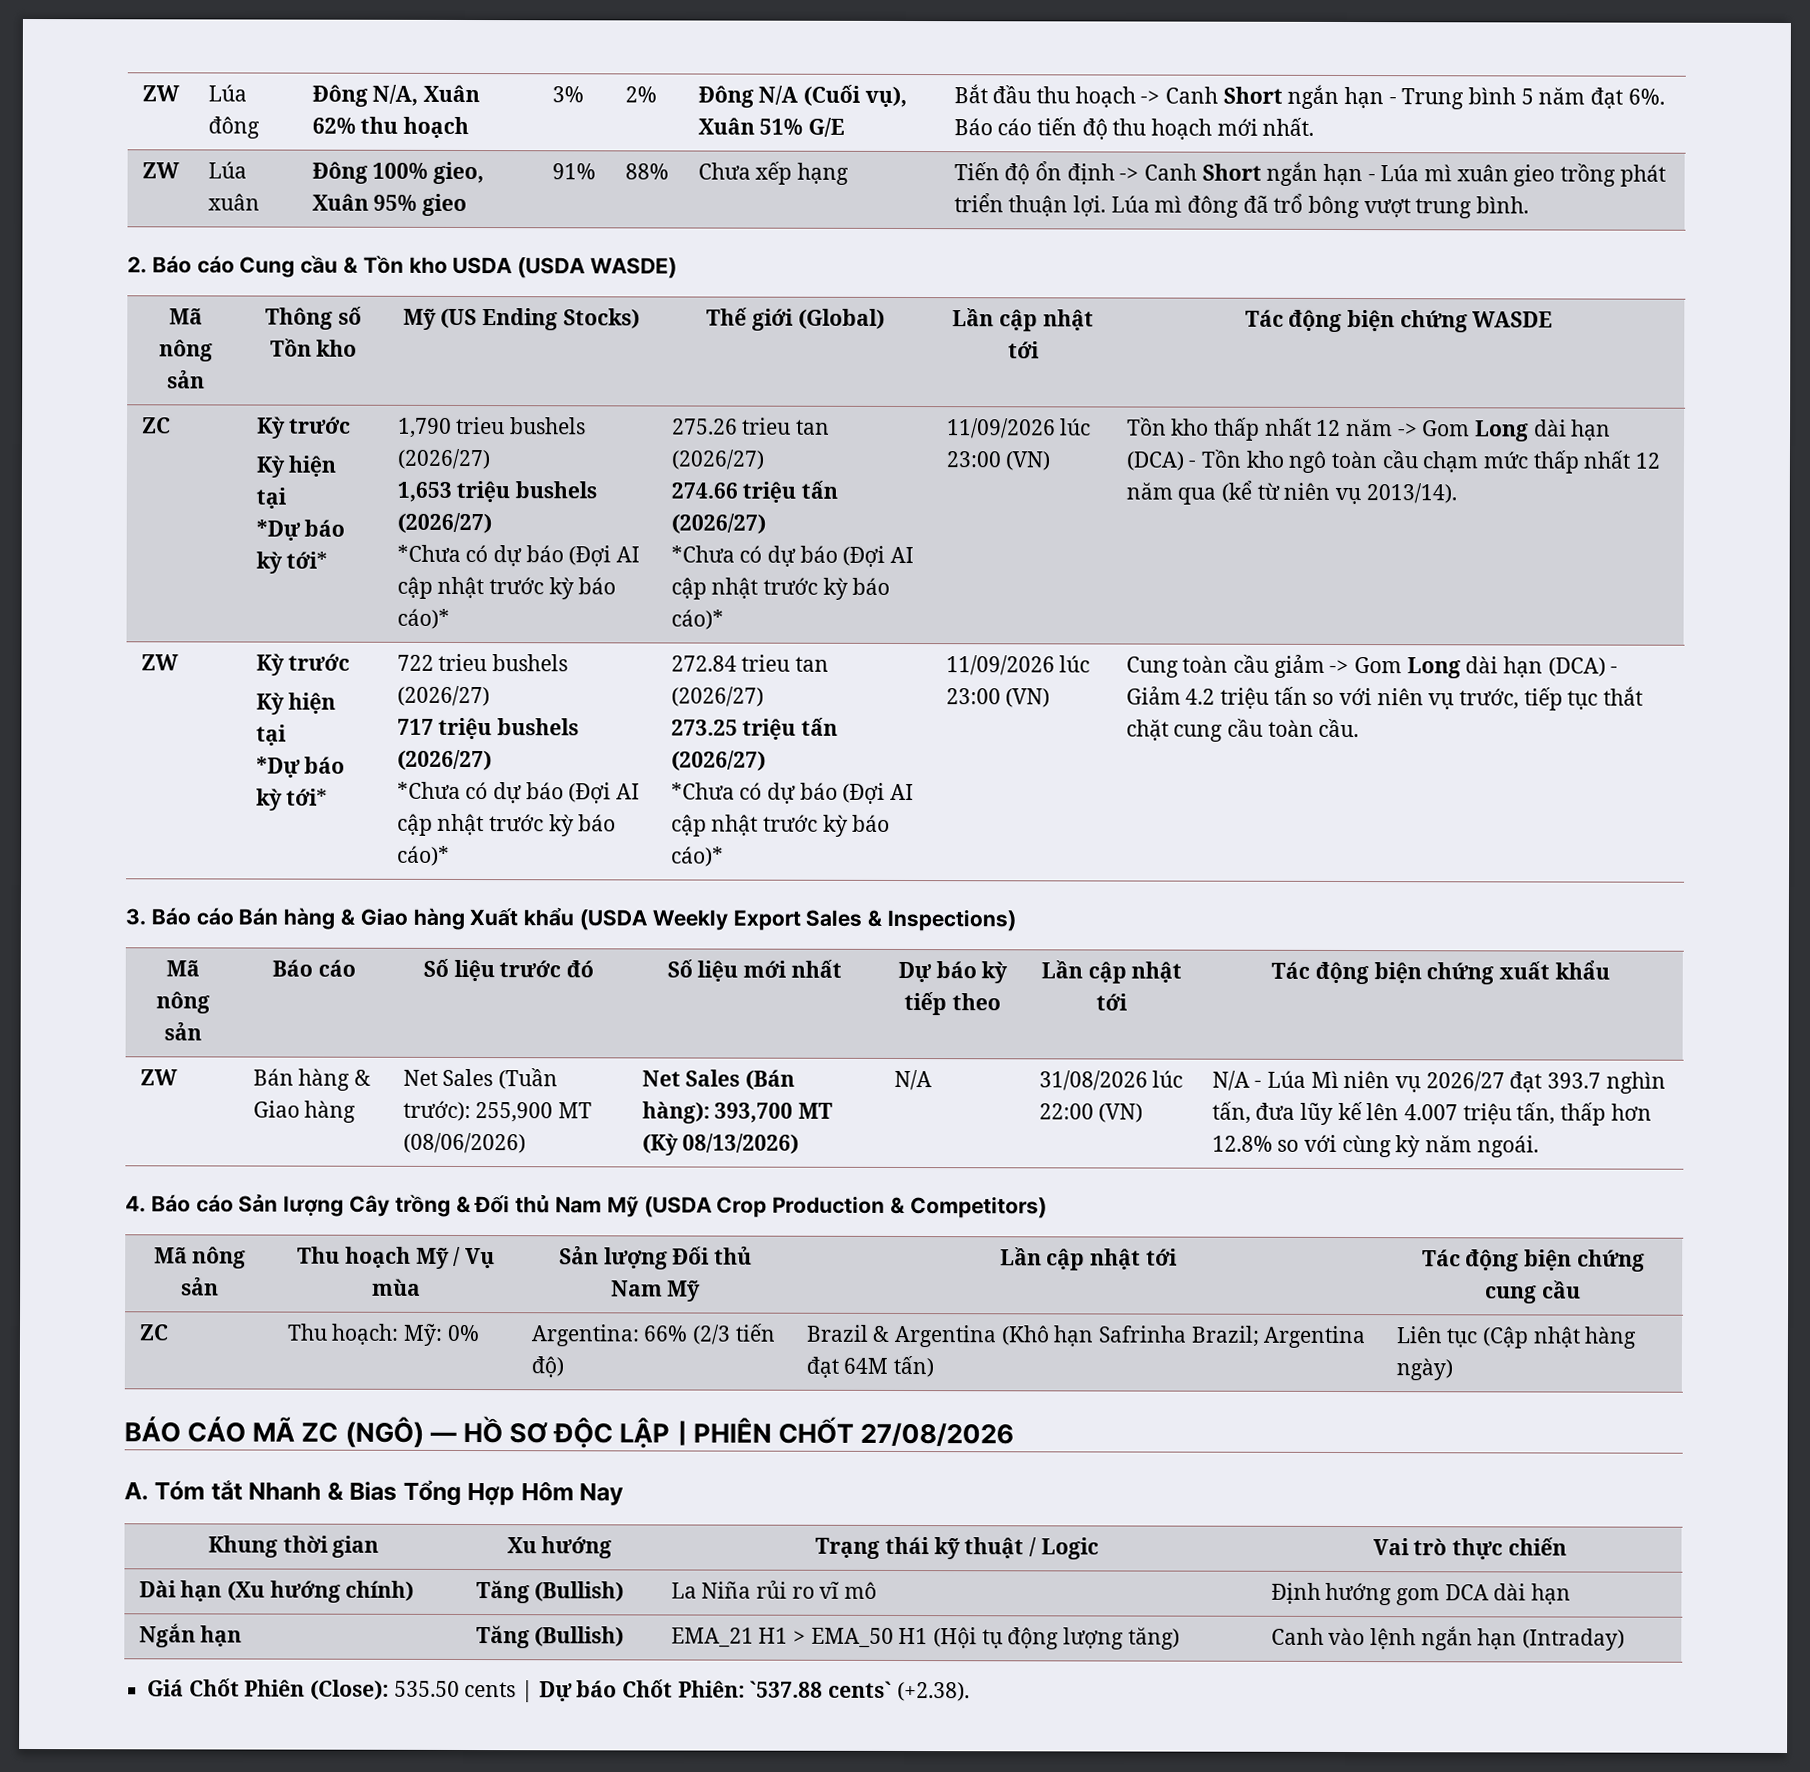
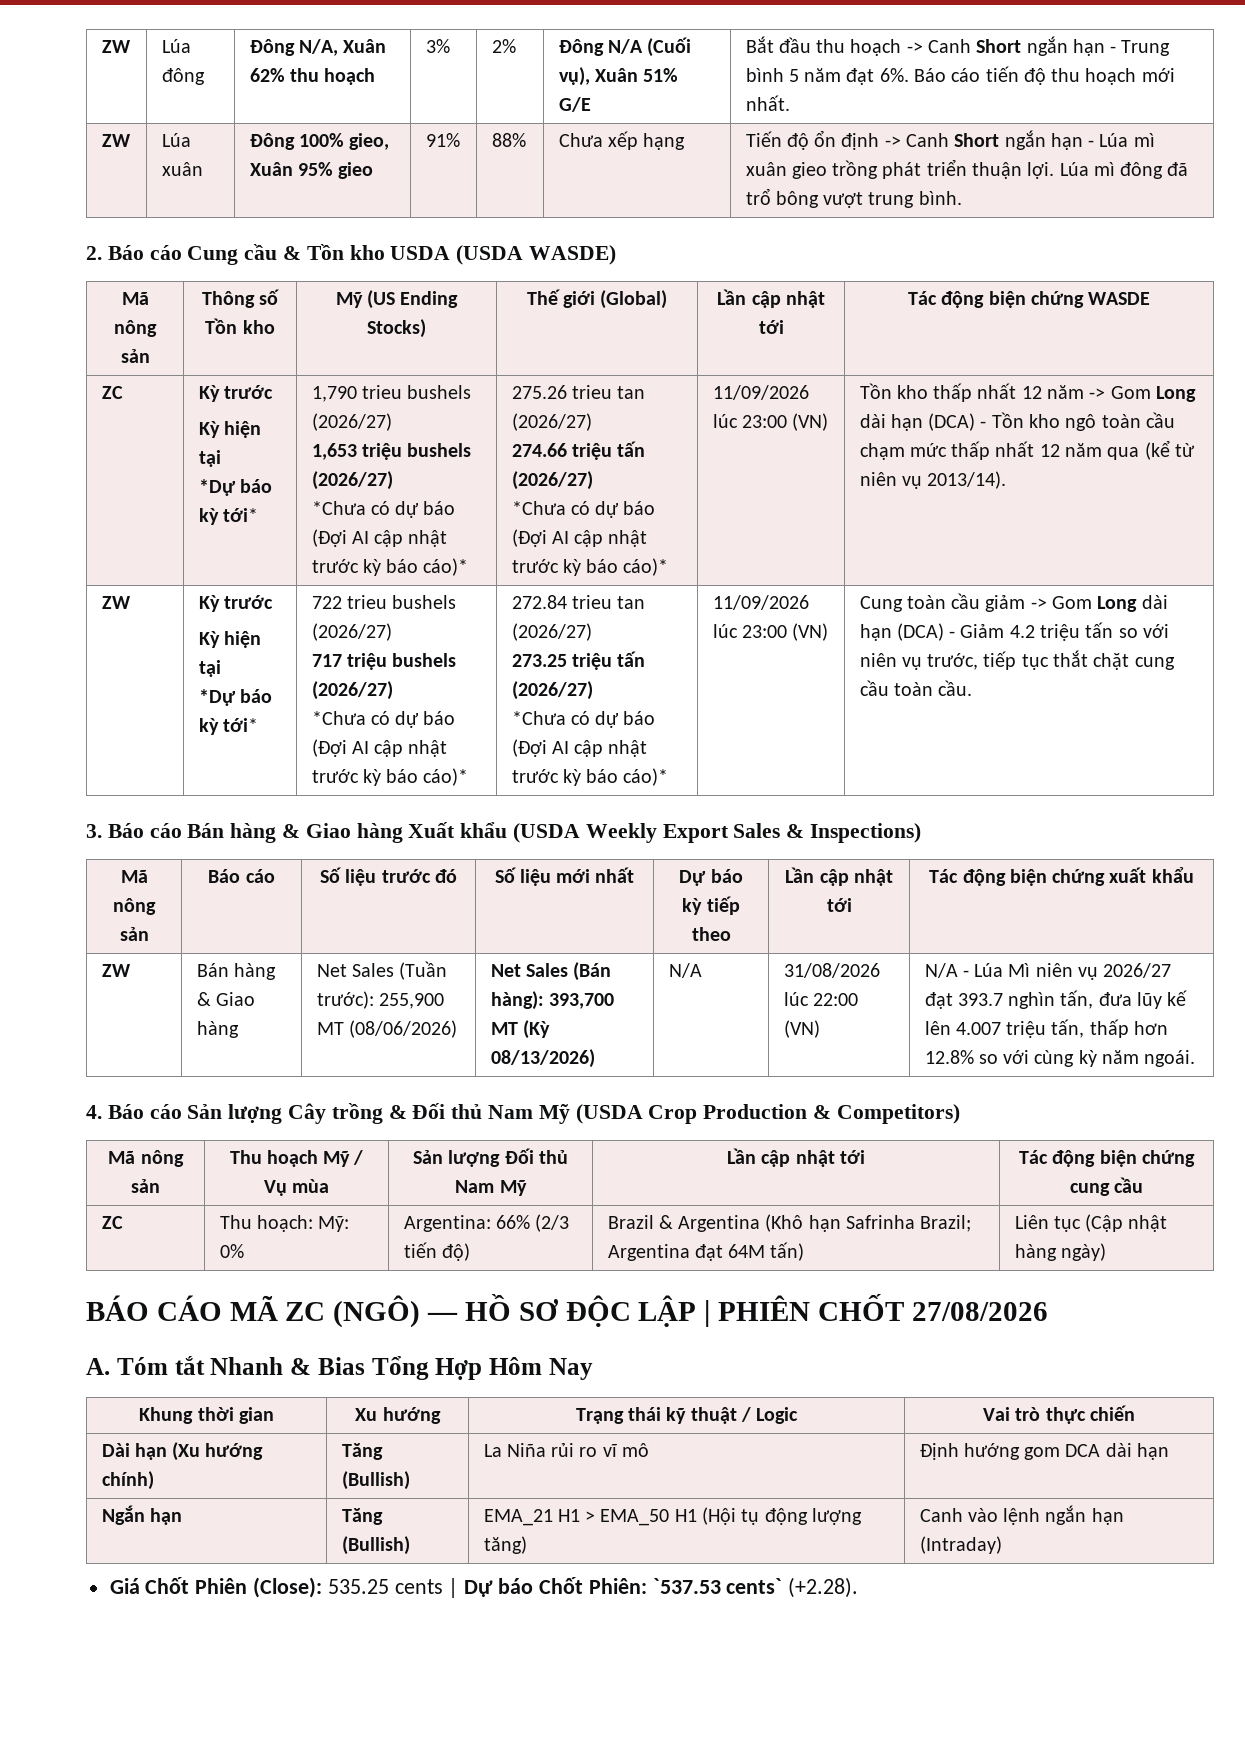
[393,1680,460,1697] 535.50 -> [327,1579,389,1594] 535.25
[749,1680,970,1702] `537.88 cents` (+2.38). -> [652,1577,859,1598] `537.53 cents` (+2.28).

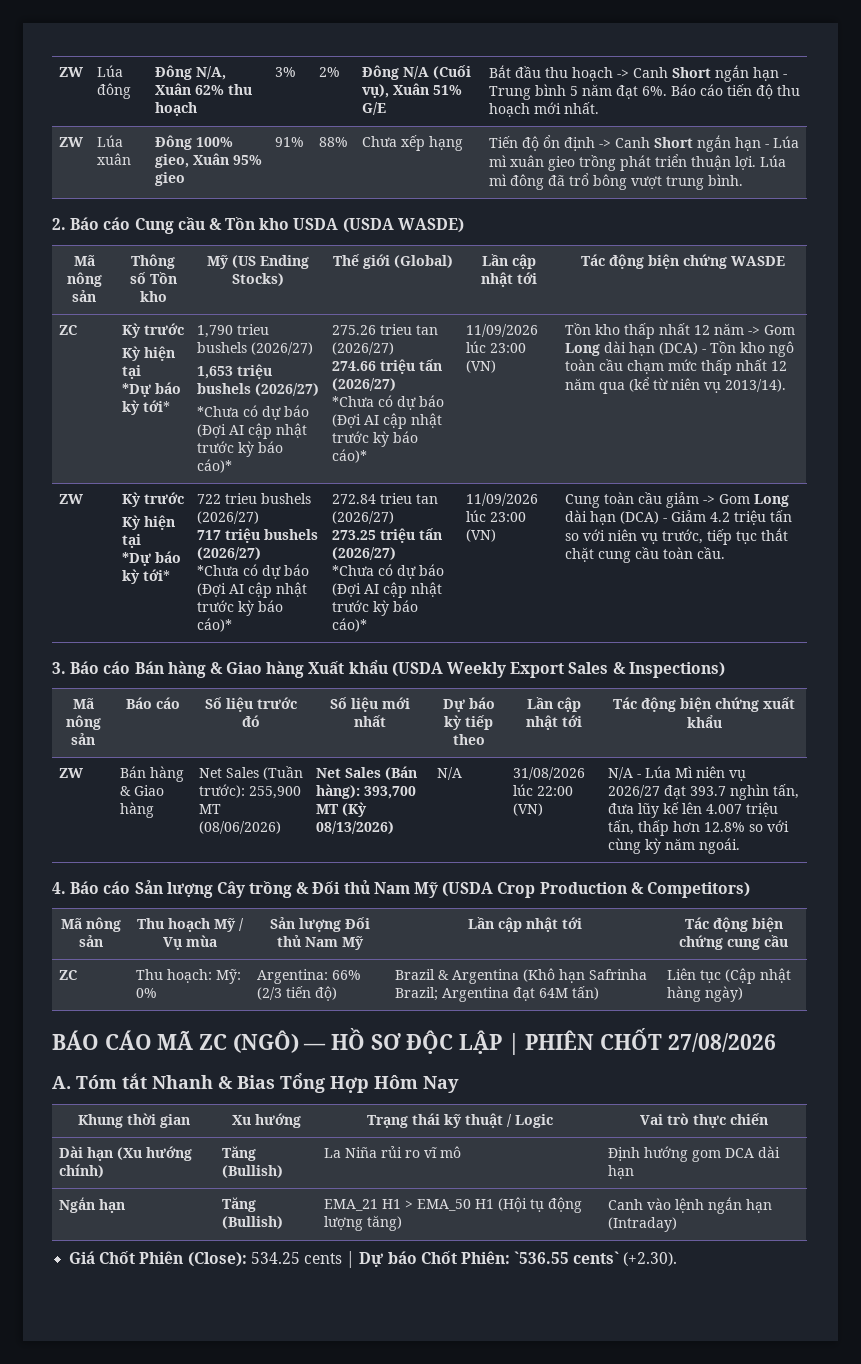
[327,1579,389,1594] 535.25 -> [250,1252,300,1264] 534.25
[652,1577,859,1598] `537.53 cents` (+2.28). -> [514,1251,678,1266] `536.55 cents` (+2.30).

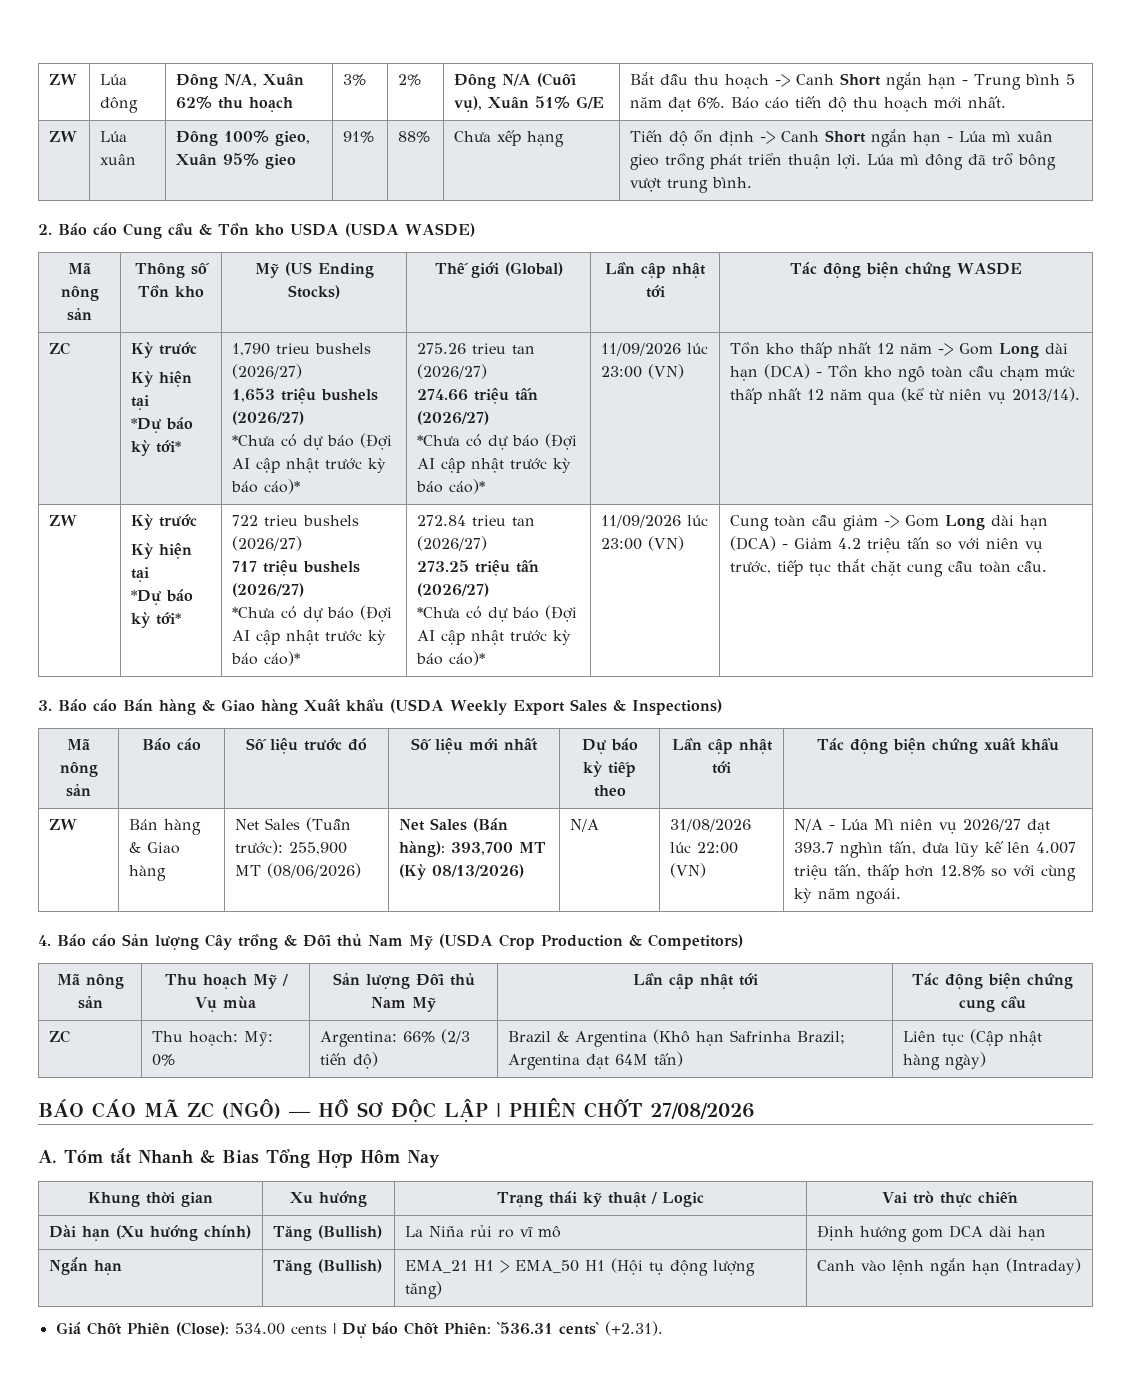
[250,1252,300,1264] 534.25 -> [234,1323,285,1335] 534.00
[514,1251,678,1266] `536.55 cents` (+2.30). -> [495,1321,663,1336] `536.31 cents` (+2.31).

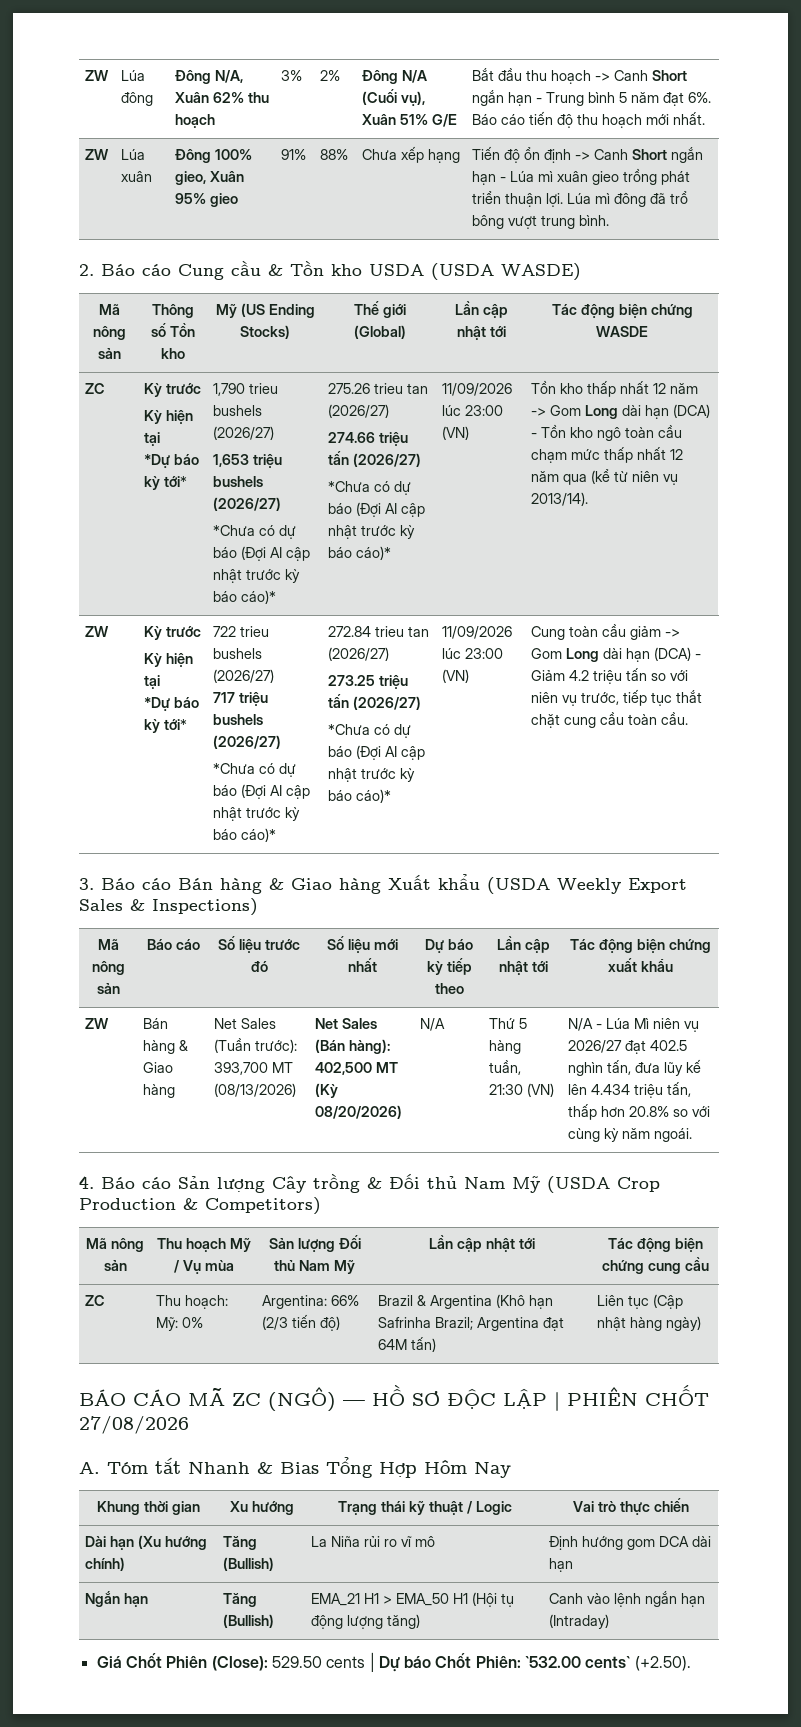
[289,842,348,855] [235,863,362,878] 255,900 MT (08/06/2026) -> [214,1062,294,1075] [214,1083,297,1097] 393,700 MT (08/13/2026)
[451,842,514,855] 393,700 -> [315,1062,373,1075] 402,500
[432,864,525,878] 08/13/2026) -> [315,1105,403,1119] 08/20/2026)
[670,819,752,832] [670,842,739,854] 31/08/2026 lúc 22:00 -> [489,1018,528,1029] [489,1040,522,1054] [489,1060,522,1075] [489,1084,524,1095] Thứ 5 hàng tuần, 21:30
[794,842,835,853] 393.7 -> [650,1040,688,1051] 402.5
[1036,842,1077,854] 4.007 -> [591,1084,631,1095] 4.434
[940,865,986,877] 12.8% -> [629,1106,670,1117] 20.8%
[234,1323,285,1335] 534.00 -> [271,1656,322,1668] 529.50
[495,1321,663,1336] `536.31 cents` (+2.31). -> [525,1656,691,1671] `532.00 cents` (+2.50).

